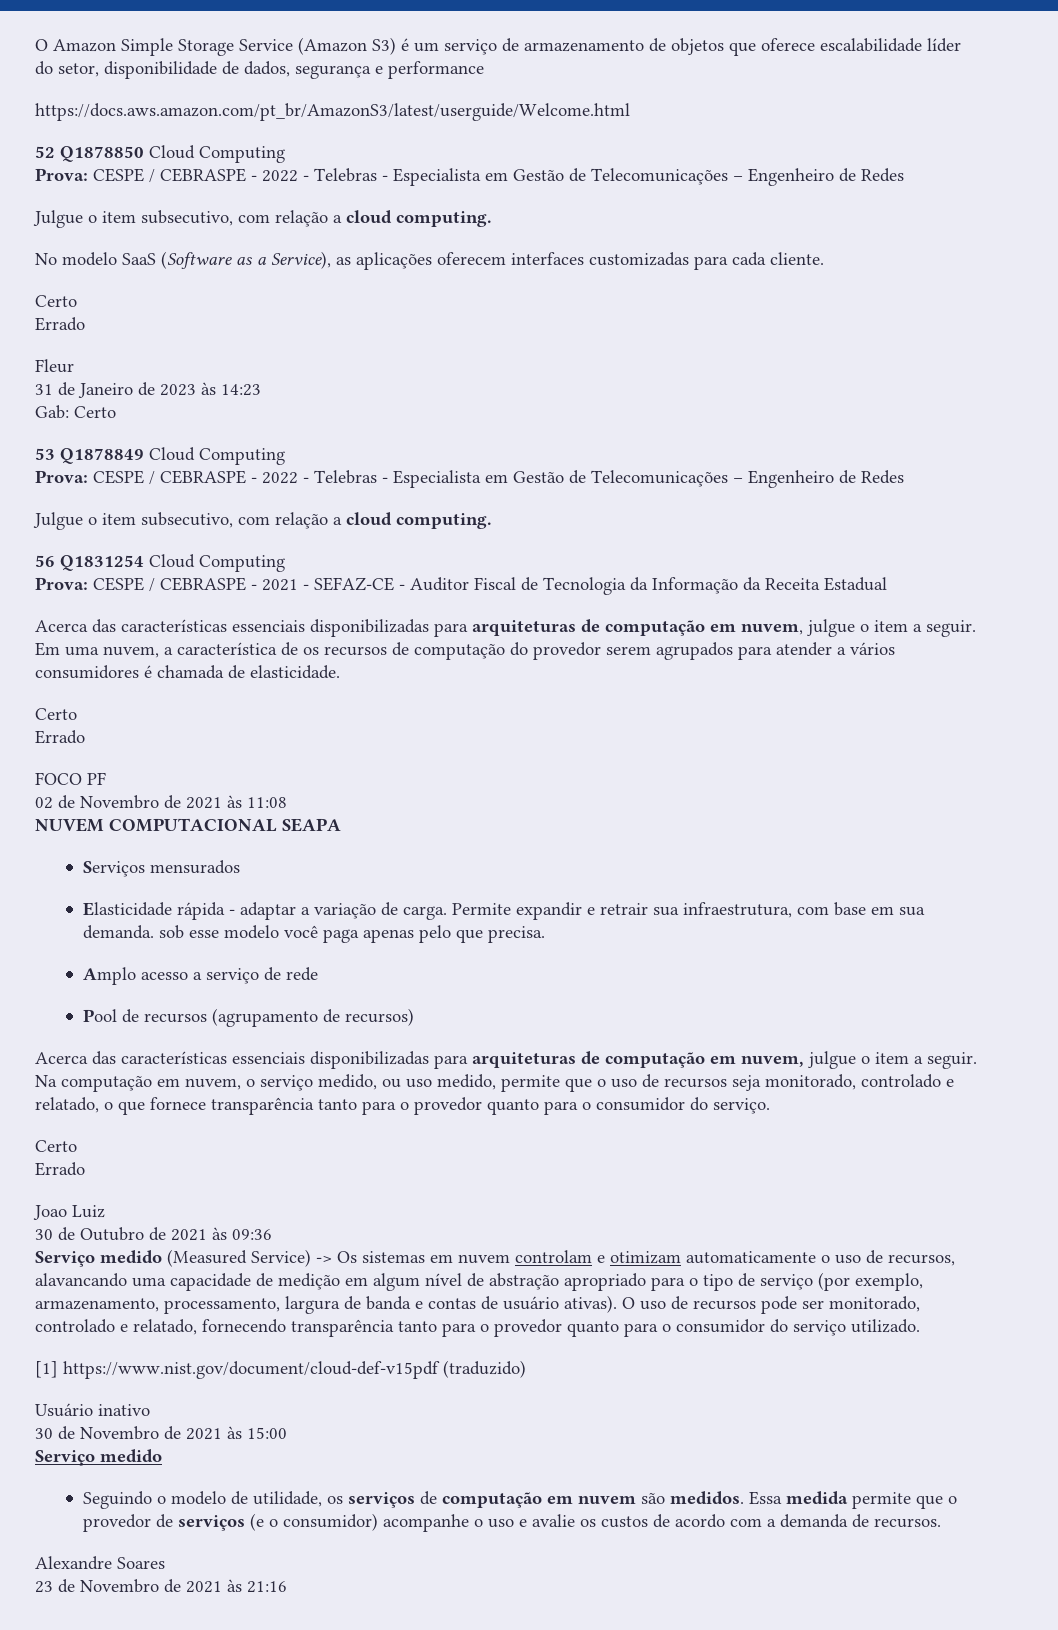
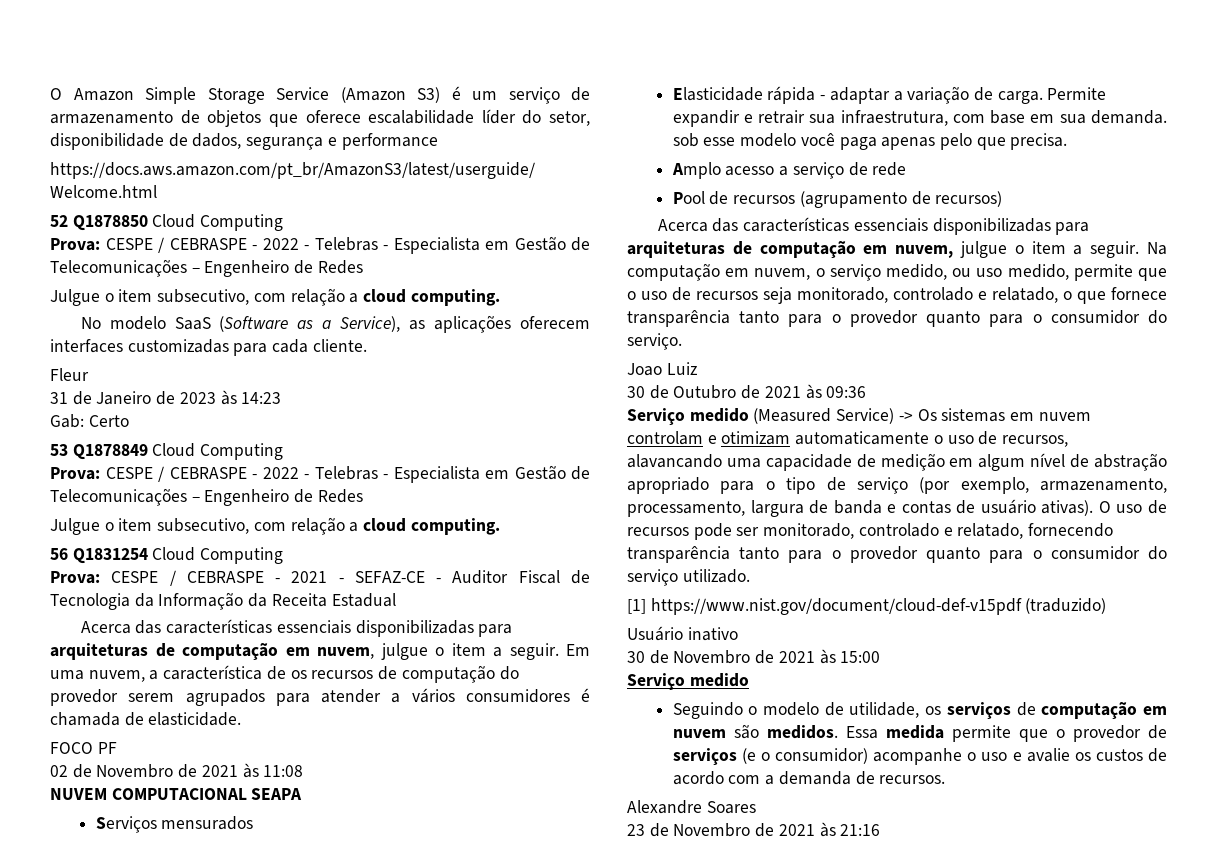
[35,295,77,307] [35,317,85,331] // Certo // Errado -> (367, 345) none
[35,708,77,720] [35,730,85,744] // Certo // Errado -> (242, 719) none
[35,1140,77,1152] [35,1162,85,1176] // Certo // Errado -> (682, 341) none

